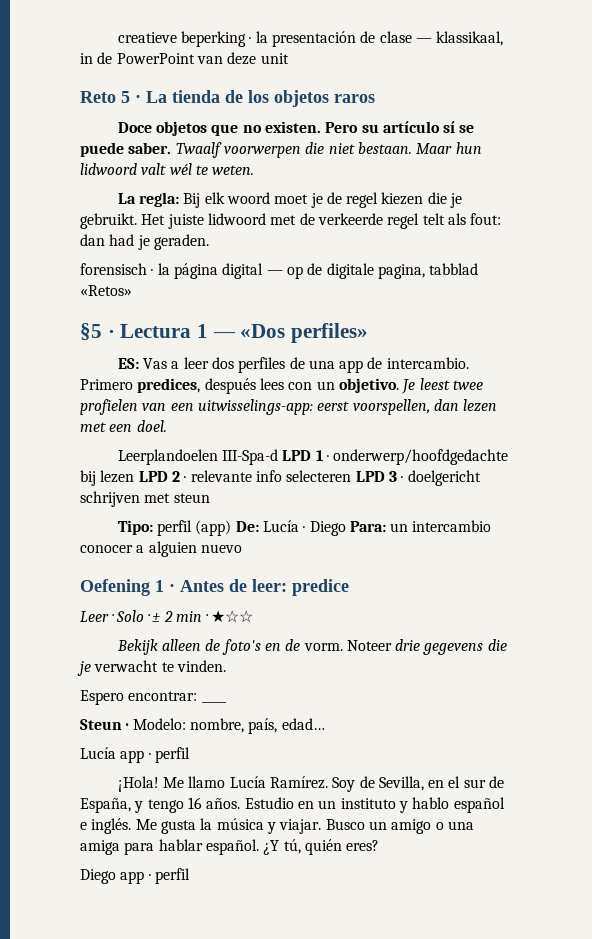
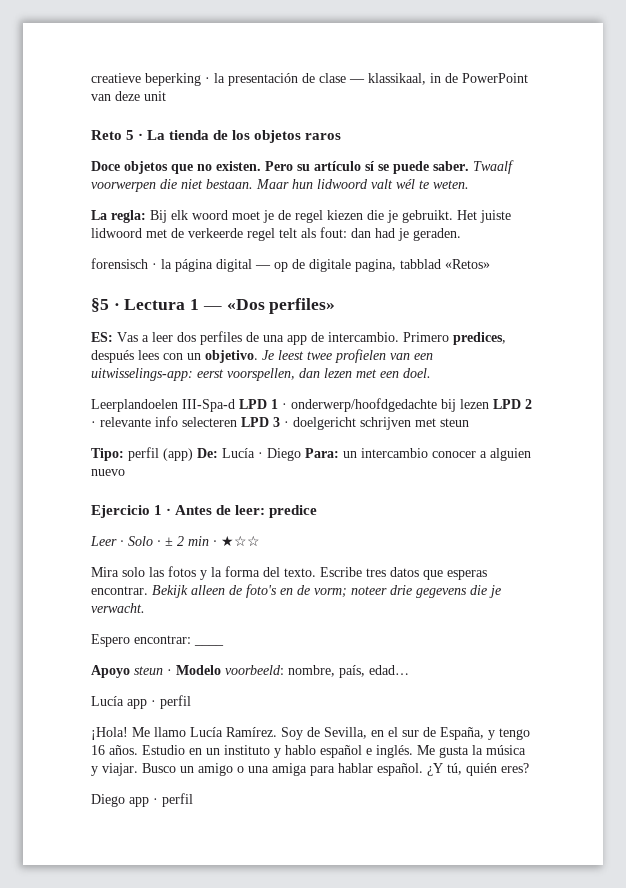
[80,579,150,596] Oefening -> [91,505,150,518] Ejercicio
(253, 616) none -> [91,566,487,580] [91,586,148,595] Mira solo las fotos y la forma del texto. Escribe tres datos que esperas encontrar.
[303,640,392,651] vorm. Noteer -> [314,586,387,598] vorm; noteer
[94,660,226,672] verwacht te vinden. -> [91,603,145,613] verwacht.
[80,718,186,730] Steun · Modelo: -> [91,665,284,678] Apoyo steun · Modelo voorbeeld:

